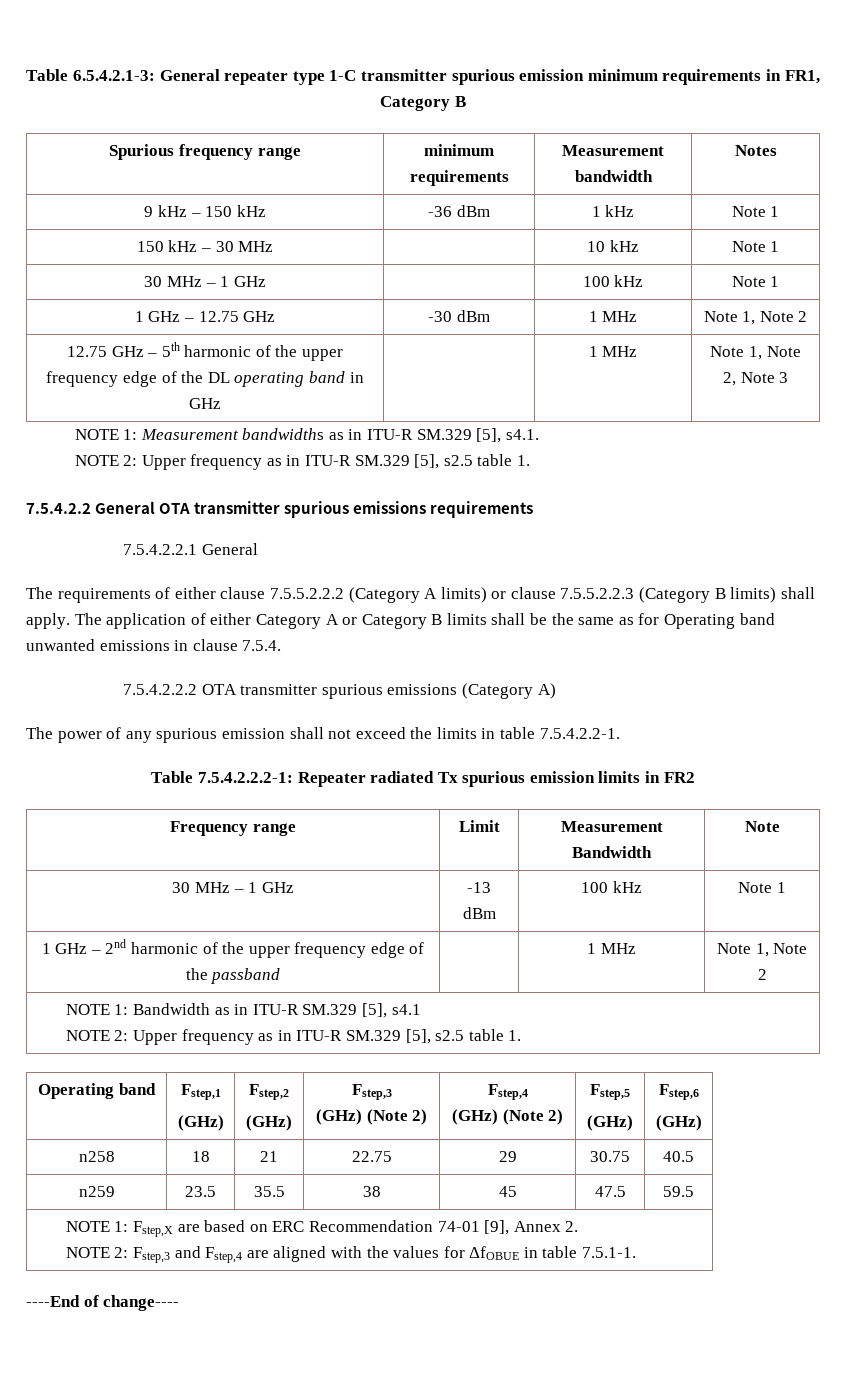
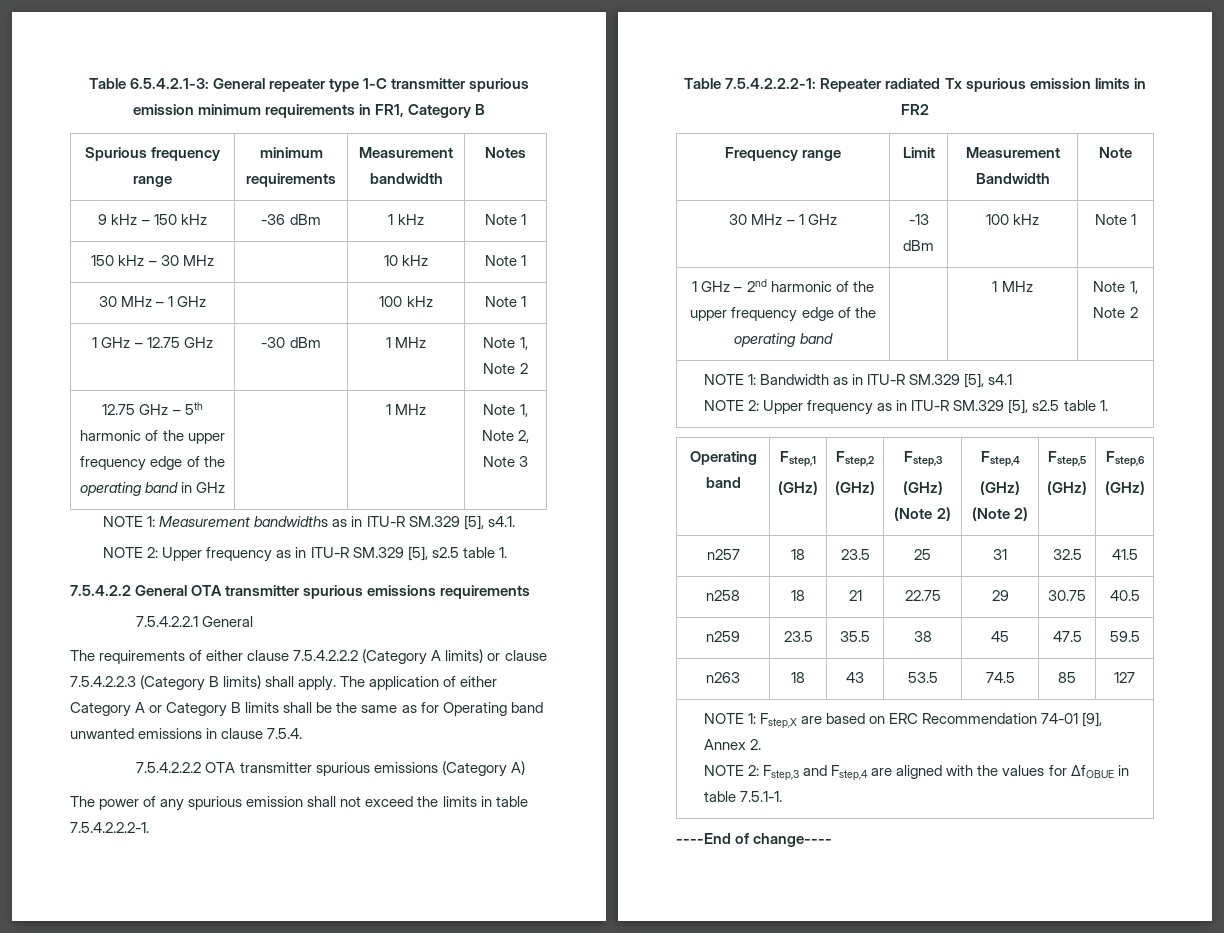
[207,372,230,383] DL -> (225, 461) none
[269,588,344,599] 7.5.5.2.2.2 -> [293,650,359,661] 7.5.4.2.2.2
[560,588,635,599] 7.5.5.2.2.3 -> [70,676,136,687] 7.5.4.2.2.3
[539,728,620,739] 7.5.4.2.2-1. -> [70,822,149,833] 7.5.4.2.2.2-1.
[211,968,281,984] passband -> [734,333,833,347] operating band
(702, 1123) none -> [706,549,740,560] [791,549,805,560] [840,549,870,560] [914,549,931,560] [993,549,1007,560] [1052,549,1082,560] [1111,549,1138,560] // n257 | 18 | 23.5 | 25 | 31 | 32.5 | 41.5
(694, 1191) none -> [706,672,740,683] [791,672,805,683] [846,672,864,683] [907,672,938,683] [985,672,1015,683] [1058,672,1076,683] [1114,672,1135,683] // n263 | 18 | 43 | 53.5 | 74.5 | 85 | 127

